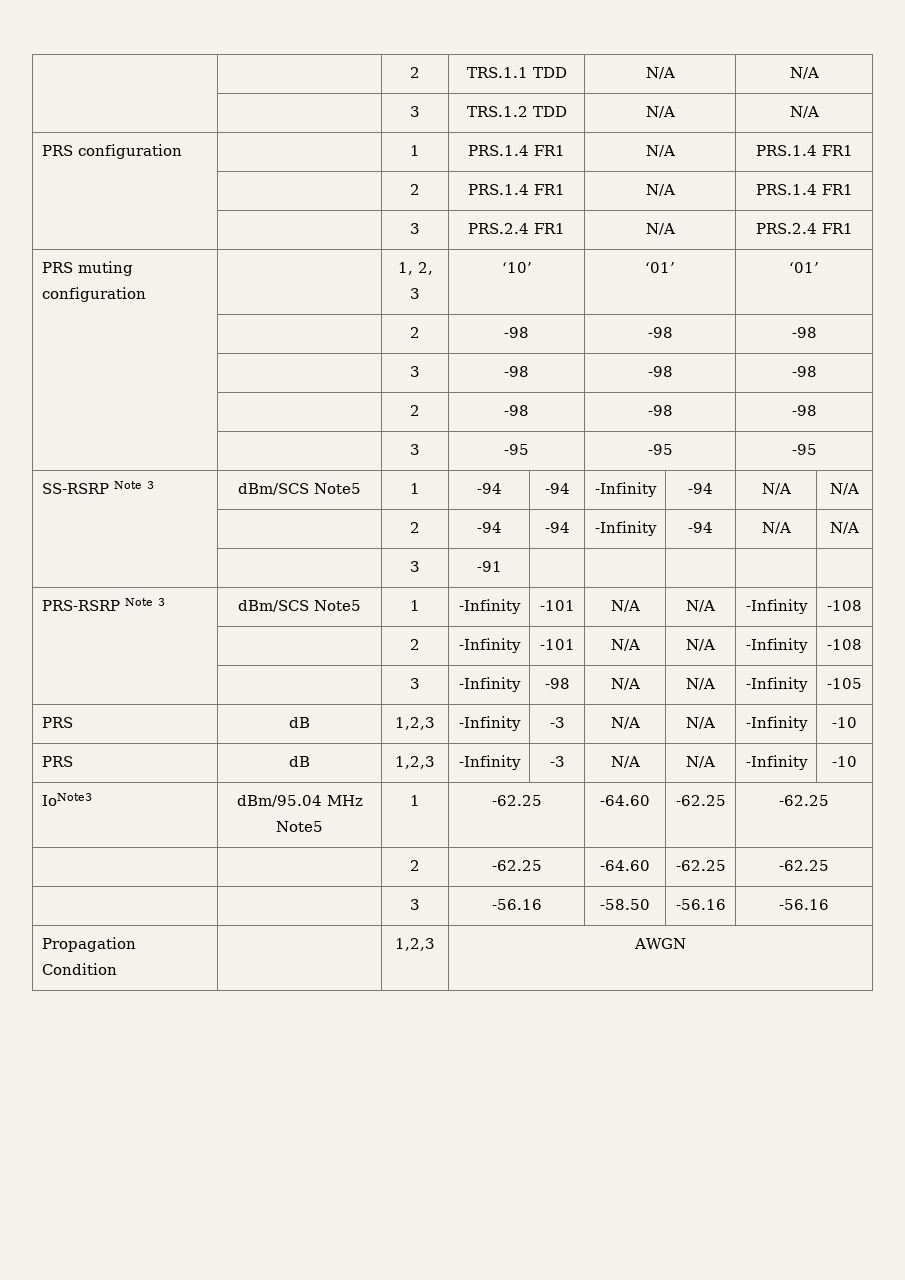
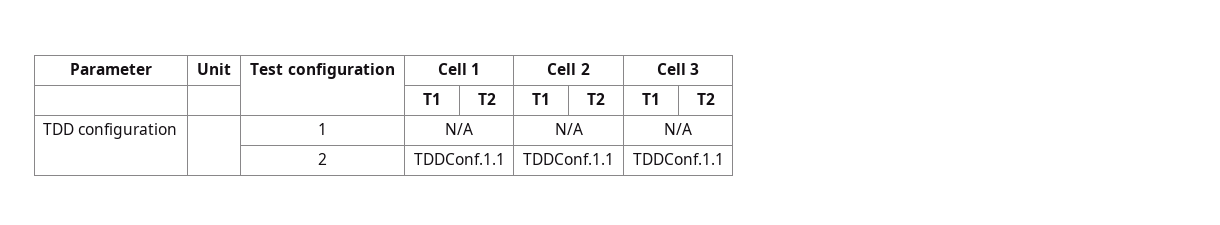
[410,67,420,78] [466,67,567,78] [645,67,675,79] [789,67,819,79] [410,106,420,117] [466,106,567,117] [645,106,675,118] [789,106,819,118] [41,145,73,156] | | 2 | TRS.1.1 TDD | N/A | N/A // | | 3 | TRS.1.2 TDD | N/A | N/A // PRS -> [70,63,152,75] [197,63,231,75] [250,63,395,79] [437,63,481,75] [547,63,590,75] [656,63,700,75] [423,93,441,105] [477,93,496,105] [532,93,550,105] [587,93,605,105] [642,93,660,105] [696,93,715,105] [42,123,74,135] Parameter | Unit | Test configuration | Cell 1 | Cell 2 | Cell 3 // | | | T1 | T2 | T1 | T2 | T1 | T2 // TDD
[468,145,565,156] [645,145,675,157] [755,145,853,156] [410,184,420,195] [468,184,565,195] [645,184,675,196] [755,184,853,195] [410,223,420,234] [468,223,565,234] [645,223,675,235] [755,223,853,234] [41,261,133,276] [41,287,146,302] [397,262,433,275] [410,288,420,299] [501,262,532,273] [645,262,675,273] [789,262,819,273] [410,327,420,338] [504,327,529,338] [647,327,673,338] [791,327,817,338] [410,366,420,377] [504,366,529,377] [647,366,673,377] [791,366,817,377] [410,405,420,416] [504,405,529,416] [647,405,673,416] [791,405,817,416] [410,444,420,455] [504,444,529,455] [647,444,673,455] [791,444,817,455] [41,481,154,494] [237,483,361,495] [410,483,420,494] [476,483,502,494] [544,483,570,494] [594,482,657,497] [688,483,713,494] [761,483,791,495] [830,483,859,495] [410,522,420,533] [476,522,502,533] [544,522,570,533] [594,521,657,536] [688,522,713,533] [761,522,791,534] [830,522,859,534] [410,561,420,572] [476,561,502,572] [41,598,165,611] [237,600,361,612] [410,600,420,611] [458,599,521,614] [539,600,575,611] [610,600,640,612] [686,600,715,612] [745,599,808,614] [827,600,862,611] [410,639,420,650] [458,638,521,653] [539,639,575,650] [610,639,640,651] [686,639,715,651] [745,638,808,653] [827,639,862,650] [410,678,420,689] [458,677,521,692] [544,678,570,689] [610,678,640,690] [686,678,715,690] [745,677,808,692] [827,678,862,689] [41,717,73,728] [289,717,310,728] [395,717,435,730] [458,716,521,731] [549,717,565,728] [610,717,640,729] [686,717,715,729] [745,716,808,731] [832,717,857,728] [41,756,73,767] [289,756,310,767] [395,756,435,769] [458,755,521,770] [549,756,565,767] [610,756,640,768] [686,756,715,768] [745,755,808,770] [832,756,857,767] [41,793,92,806] [236,795,363,807] [276,821,323,832] [410,795,420,806] [491,795,542,806] [600,795,650,806] [675,795,726,806] [779,795,829,806] [410,860,420,871] [491,860,542,871] [600,860,650,871] [675,860,726,871] [779,860,829,871] [410,899,420,910] [491,899,542,910] [600,899,650,910] [675,899,726,910] [779,899,829,910] [41,937,136,952] [41,963,117,975] [395,938,435,951] [634,938,686,949] | PRS.1.4 FR1 | N/A | PRS.1.4 FR1 // | | 2 | PRS.1.4 FR1 | N/A | PRS.1.4 FR1 // | | 3 | PRS.2.4 FR1 | N/A | PRS.2.4 FR1 // PRS muting configuration | | 1, 2, 3 | ‘10’ | ‘01’ | ‘01’ // | | 2 | -98 | -98 | -98 // | | 3 | -98 | -98 | -98 // | | 2 | -98 | -98 | -98 // | | 3 | -95 | -95 | -95 // SS-RSRP Note 3 | dBm/SCS Note5 | 1 | -94 | -94 | -Infinity | -94 | N/A | N/A // | | 2 | -94 | -94 | -Infinity | -94 | N/A | N/A // | | 3 | -91 | | | | | // PRS-RSRP Note 3 | dBm/SCS Note5 | 1 | -Infinity | -101 | N/A | N/A | -Infinity | -108 // | | 2 | -Infinity | -101 | N/A | N/A | -Infinity | -108 // | | 3 | -Infinity | -98 | N/A | N/A | -Infinity | -105 // PRS | dB | 1,2,3 | -Infinity | -3 | N/A | N/A | -Infinity | -10 // PRS | dB | 1,2,3 | -Infinity | -3 | N/A | N/A | -Infinity | -10 // IoNote3 | dBm/95.04 MHz Note5 | 1 | -62.25 | -64.60 | -62.25 | -62.25 // | | 2 | -62.25 | -64.60 | -62.25 | -62.25 // | | 3 | -56.16 | -58.50 | -56.16 | -56.16 // Propagation Condition | | 1,2,3 | AWGN -> [445,123,473,135] [554,123,583,135] [664,123,692,135] [318,153,327,165] [413,153,505,165] [523,153,614,165] [632,153,724,165] | N/A | N/A | N/A // | | 2 | TDDConf.1.1 | TDDConf.1.1 | TDDConf.1.1

